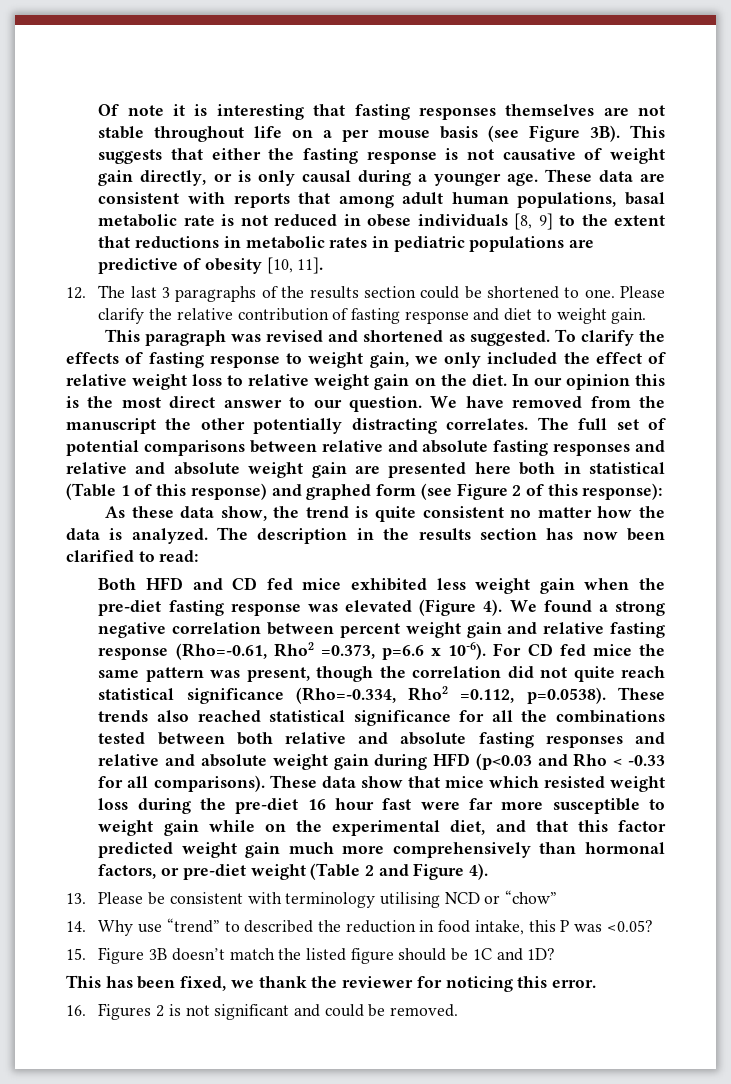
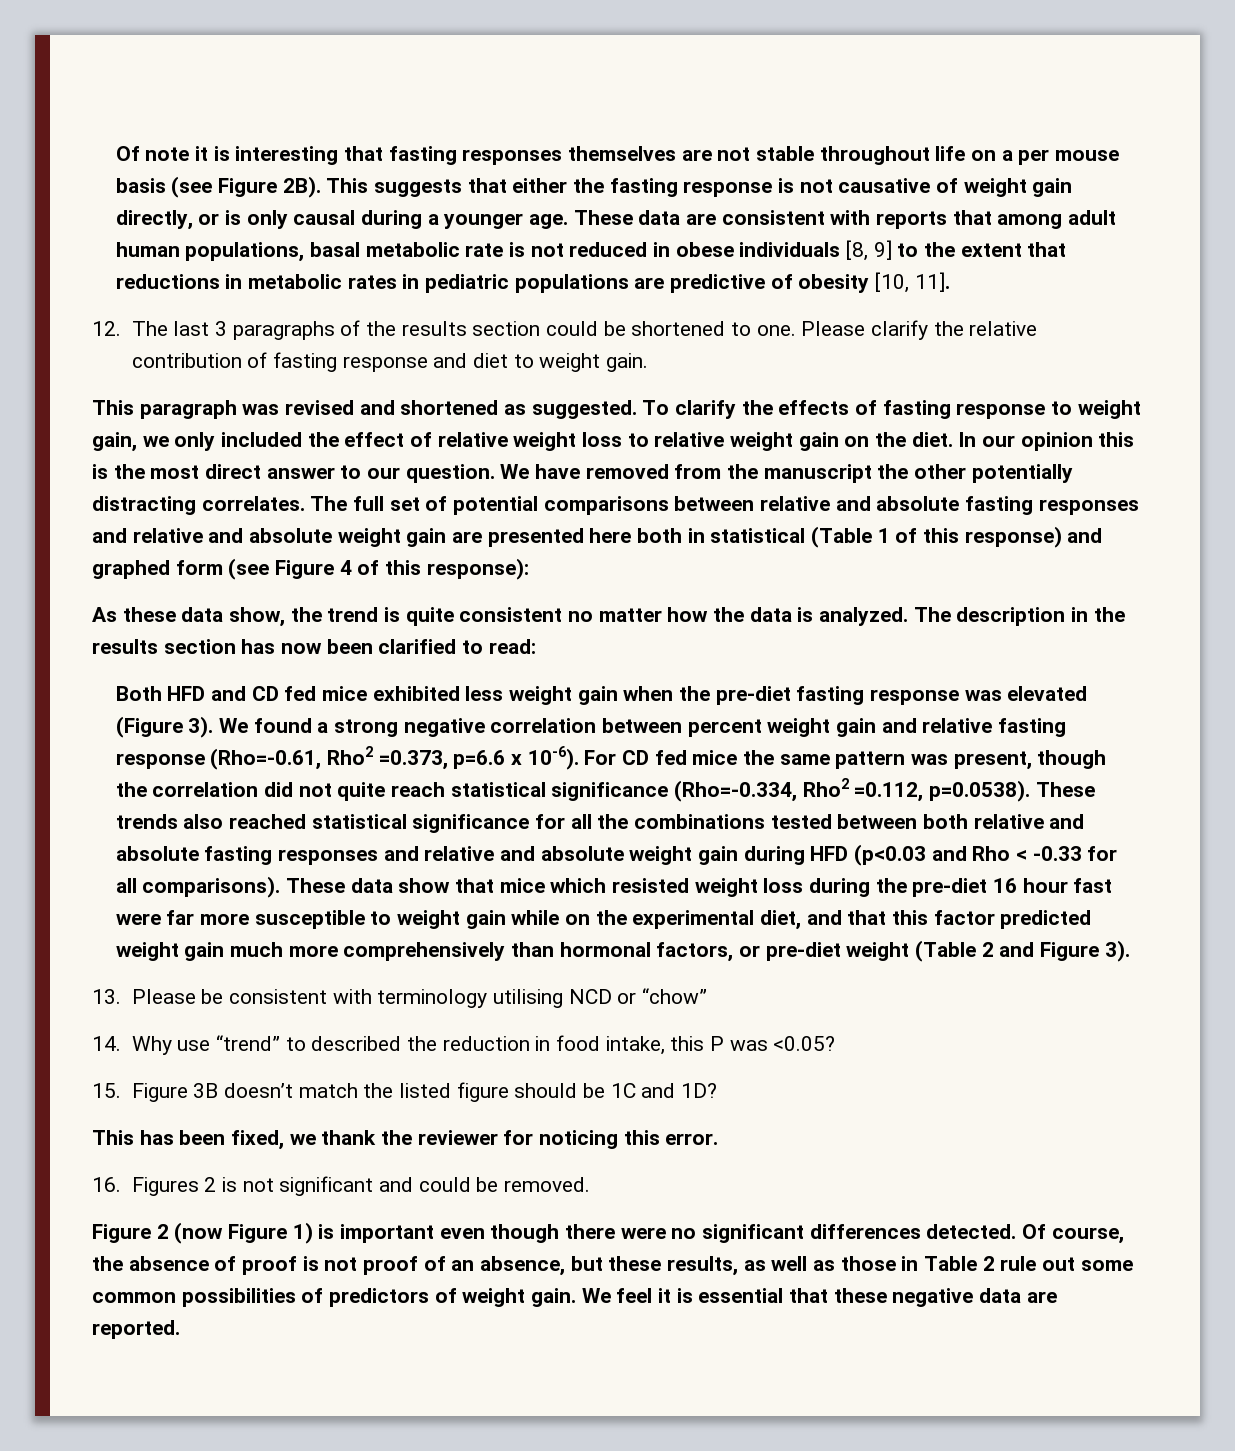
[590,125,621,142] 3B). -> [282,176,321,198] 2B).
[512,485,522,496] 2 -> [339,560,352,575] 4
[483,599,503,616] 4). -> [188,716,214,738] 3).
[469,863,489,880] 4). -> [1104,940,1130,962] 3).
(459, 1010) none -> [92,1222,1124,1244] [92,1256,1133,1276] [92,1288,1057,1307] [92,1320,180,1339] // Figure 2 (now Figure 1) is important even though there were no significant differences detected. Of course, the absence of proof is not proof of an absence, but these results, as well as those in Table 2 rule out some common possibilities of predictors of weight gain. We feel it is essential that these negative data are reported.

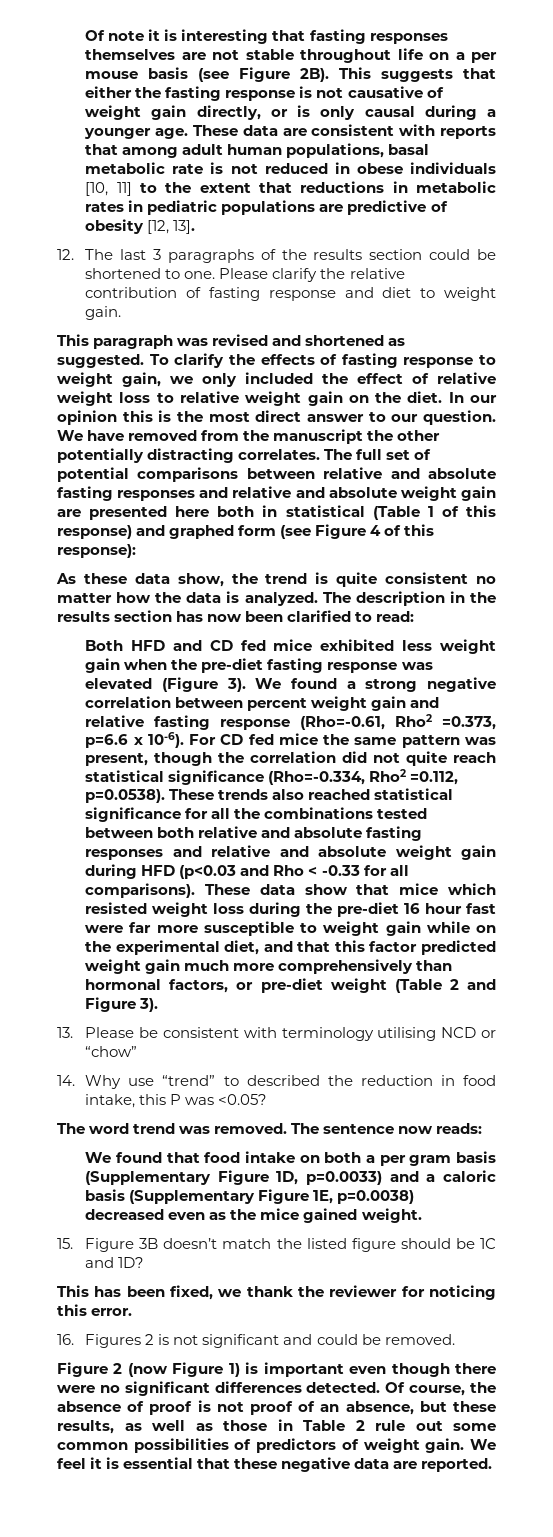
[846,240,892,261] [8, 9] -> [85,182,132,196] [10, 11]
[875,272,950,293] [10, 11]. -> [147,220,196,234] [12, 13].
(836, 1043) none -> [57,1123,483,1134] [85,1151,497,1166] [85,1170,497,1185] [85,1189,415,1204] [85,1208,422,1223] // The word trend was removed. The sentence now reads: // We found that food intake on both a per gram basis (Supplementary Figure 1D, p=0.0033) and a caloric basis (Supplementary Figure 1E, p=0.0038) decreased even as the mice gained weight.

